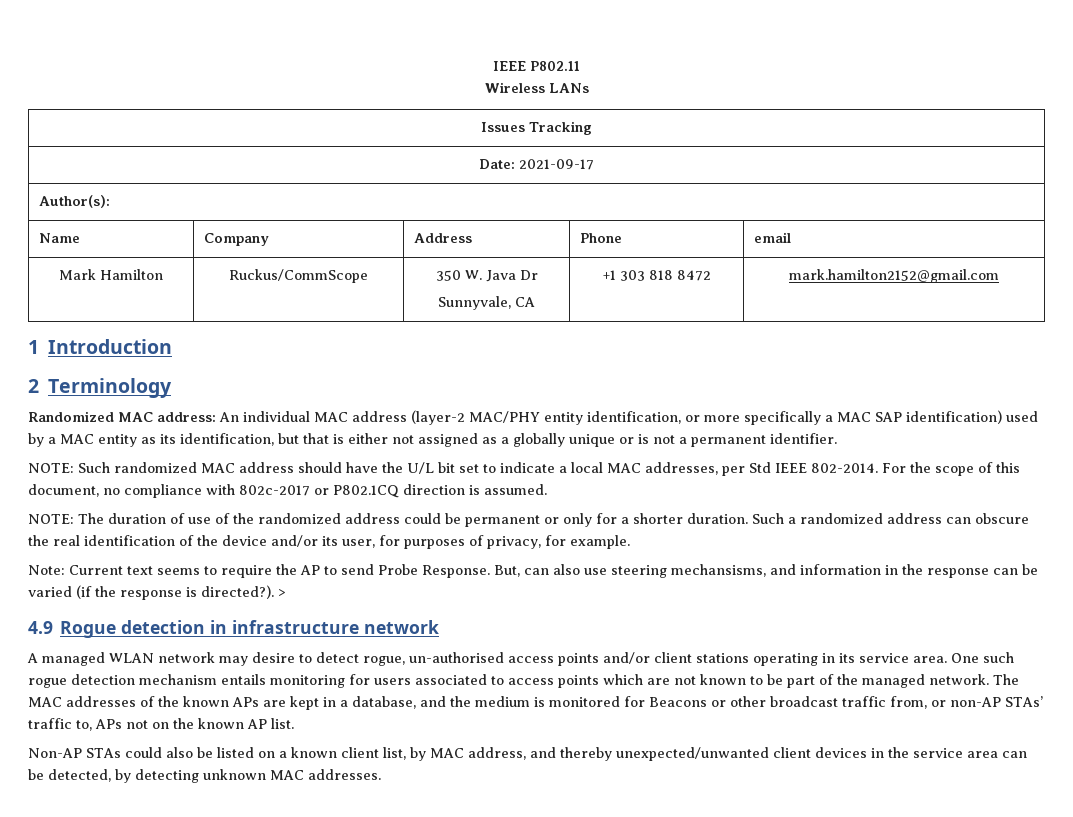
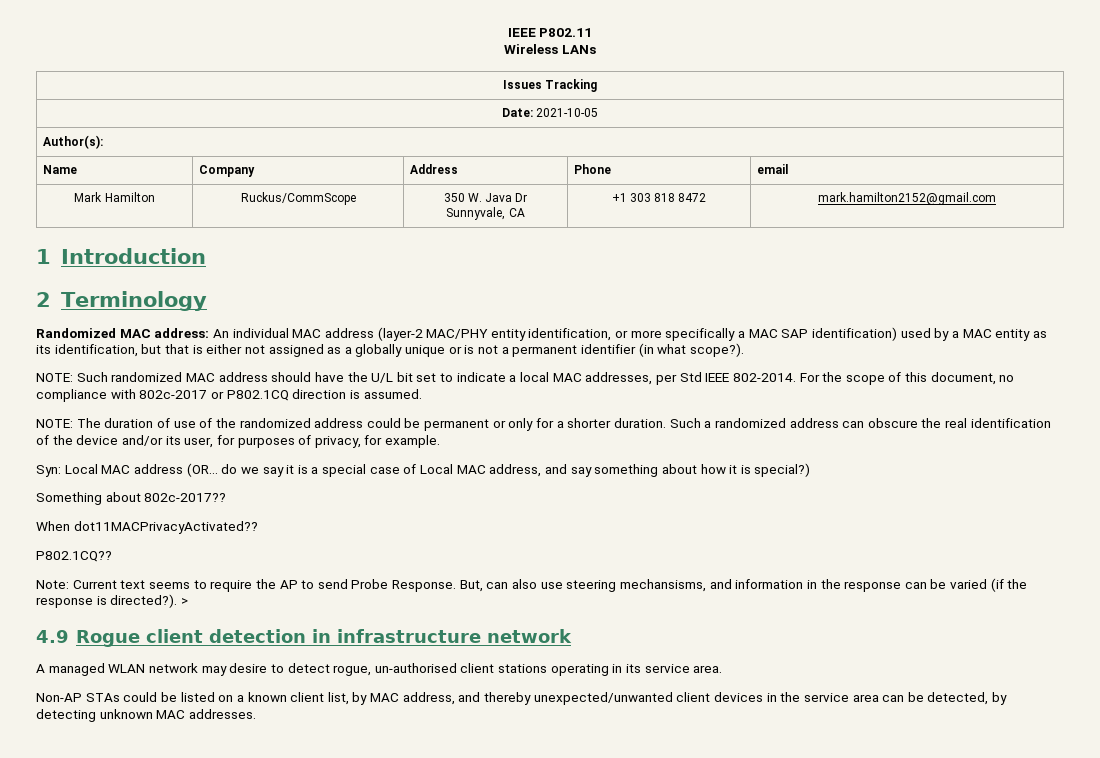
[519,159,594,170] 2021-09-17 -> [536,108,599,117] 2021-10-05
[770,433,837,444] identifier. -> [580,343,744,357] identifier (in what scope?).
(630, 542) none -> [36,463,811,477] [36,492,227,505] [36,521,258,534] [36,551,112,562] // Syn: Local MAC address (OR… do we say it is a special case of Local MAC address, and say something about how it is special?) // Something about 802c-2017?? // When dot11MACPrivacyActivated?? // P802.1CQ??
(117, 629) none -> [145,629,203,643] client
[508,652,650,666] access points and/or -> (457, 668) none
[951,652,1014,663] [28,674,1019,688] [28,696,1043,710] [28,718,294,731] One such rogue detection mechanism entails monitoring for users associated to access points which are not known to be part of the managed network. The MAC addresses of the known APs are kept in a database, and the medium is monitored for Beacons or other broadcast traffic from, or non-AP STAs’ traffic to, APs not on the known AP list. -> (723, 669) none
[166,747,193,758] also -> (158, 697) none

